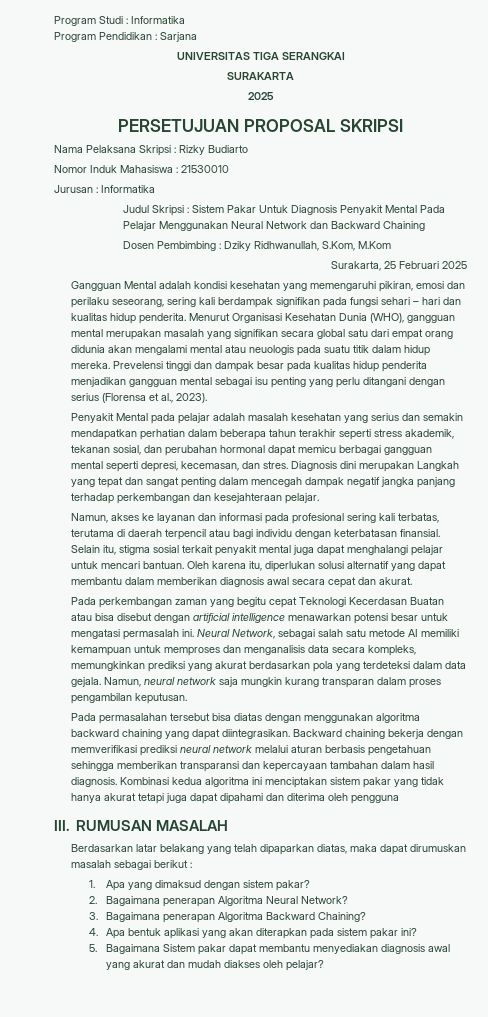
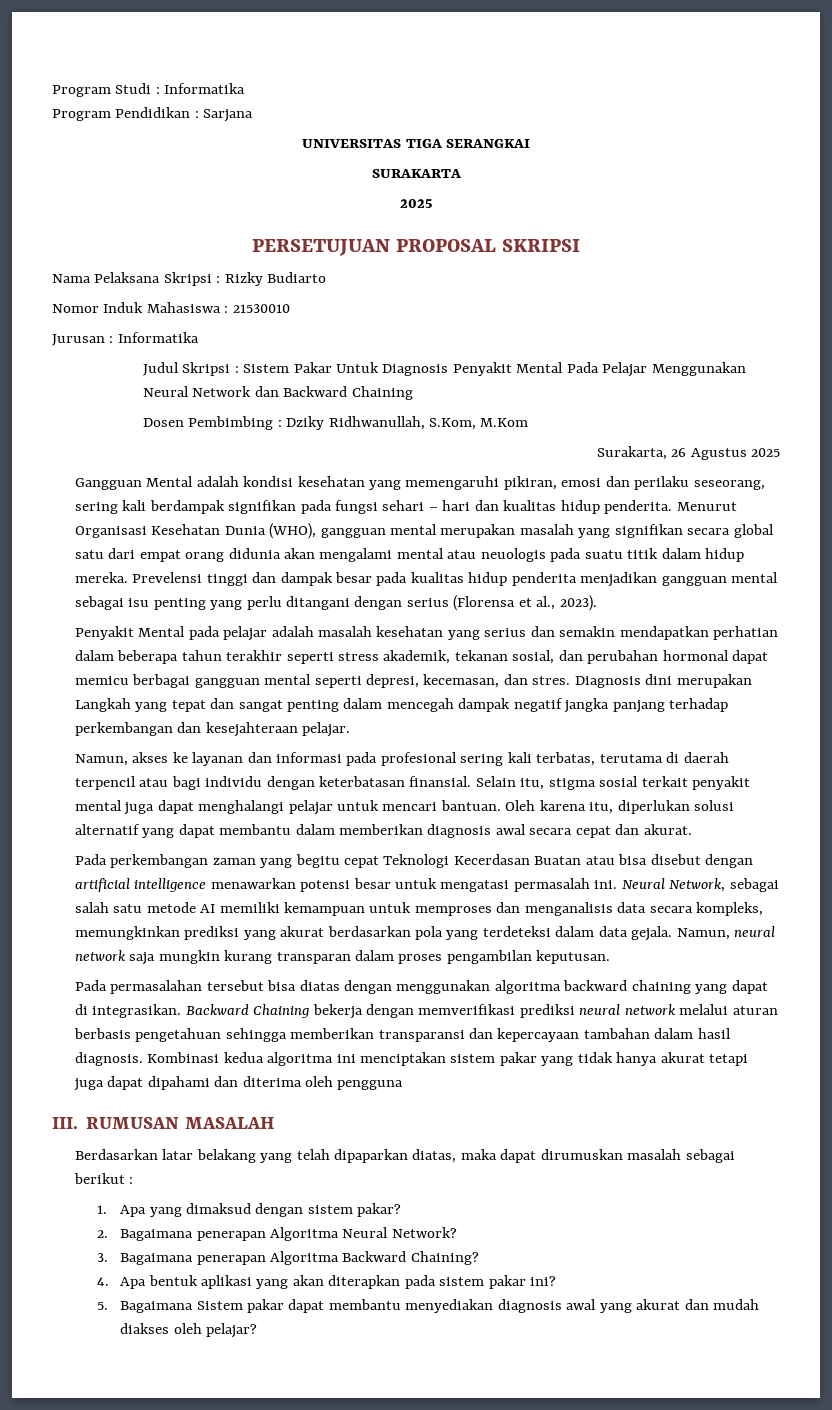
[384,261,439,269] 25 Februari -> [671,448,747,460] 26 Agustus
[222,729,386,739] diintegrasikan. Backward chaining -> [74,1004,310,1018] di integrasikan. Backward Chaining

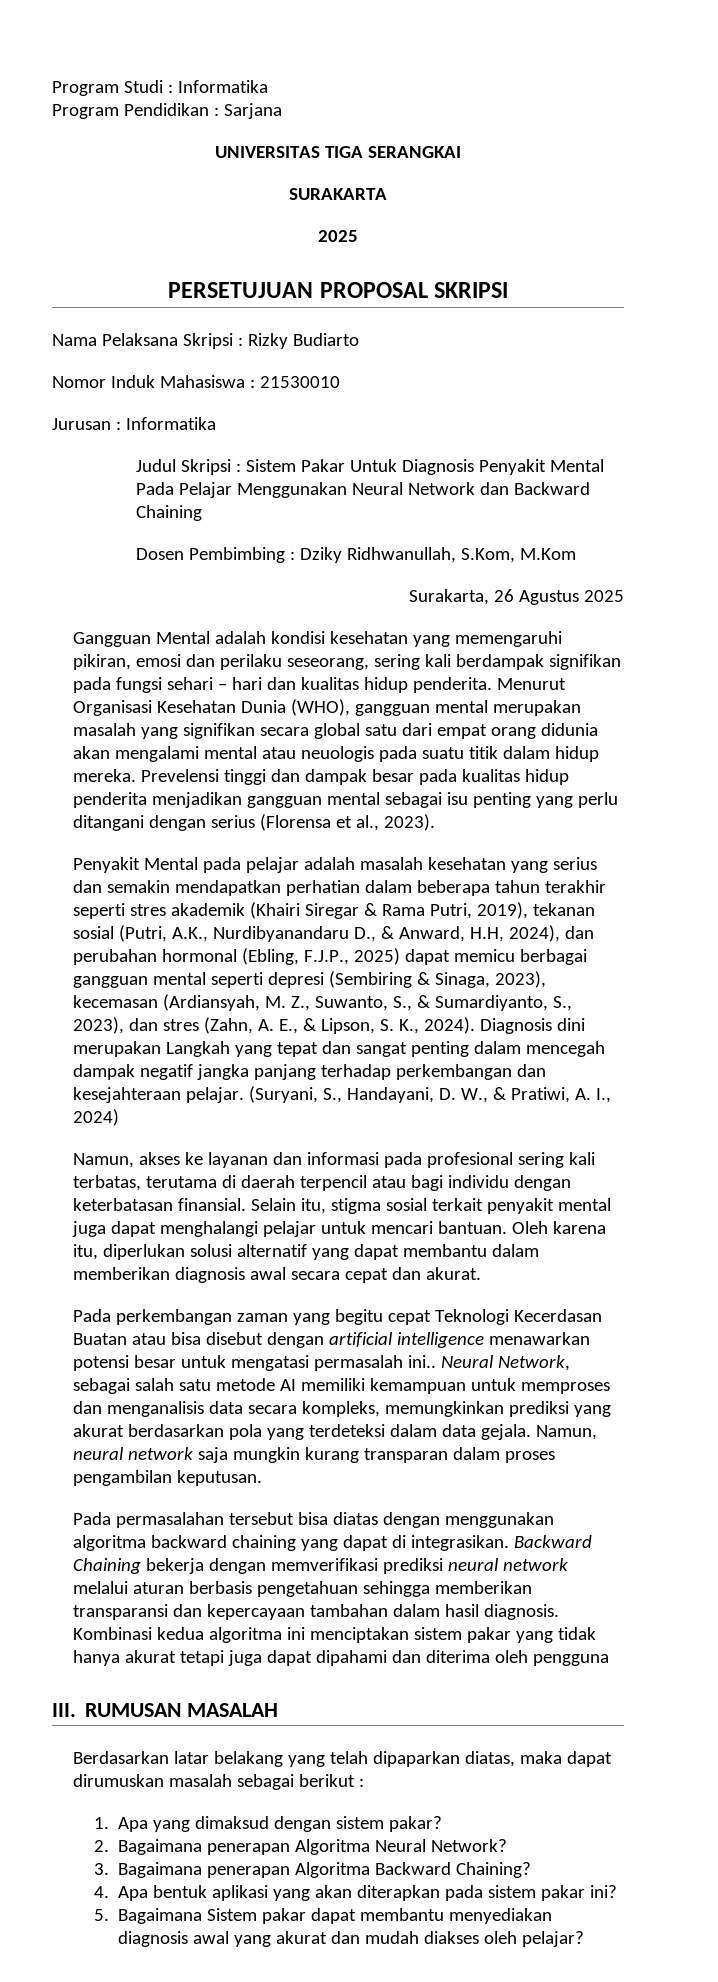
[337,650,729,664] stress akademik, tekanan sosial, dan perubahan hormonal -> [130,902,595,919] [73,925,594,942] [73,948,400,965] stres akademik (Khairi Siregar & Rama Putri, 2019), tekanan sosial (Putri, A.K., Nurdibyanandaru D., & Anward, H.H, 2024), dan perubahan hormonal (Ebling, F.J.P., 2025)
[365,674,571,688] depresi, kecemasan, dan stres. -> [268,971,546,988] [73,994,572,1011] [73,1017,475,1034] depresi (Sembiring & Sinaga, 2023), kecemasan (Ardiansyah, M. Z., Suwanto, S., & Sumardiyanto, S., 2023), dan stres (Zahn, A. E., & Lipson, S. K., 2024).
(351, 729) none -> [249,1086,611,1103] [73,1109,120,1126] (Suryani, S., Handayani, D. W., & Pratiwi, A. I., 2024)
[594,880,618,889] ini. -> [407,1355,436,1368] ini..

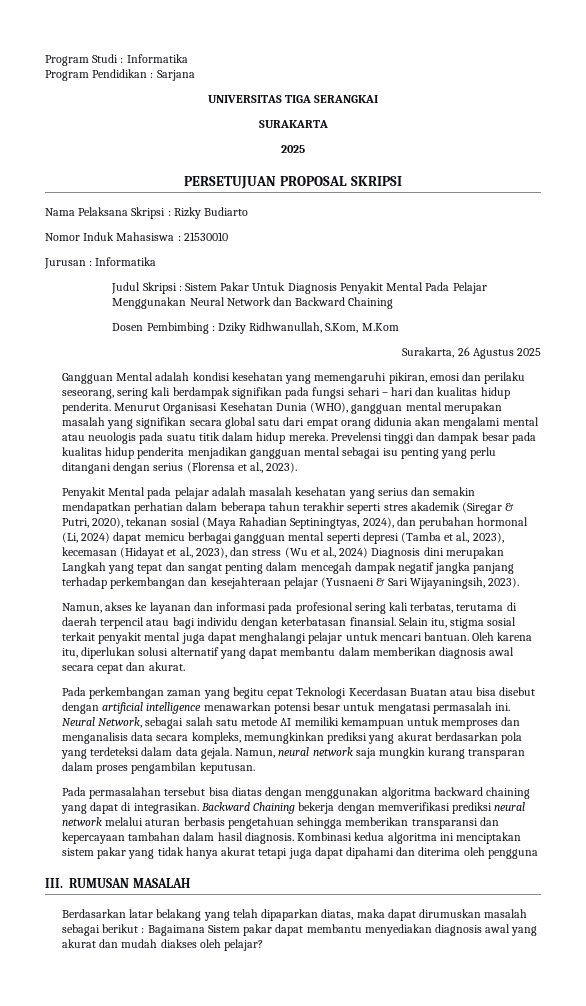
[250,902,595,919] [73,925,504,942] (Khairi Siregar & Rama Putri, 2019), tekanan sosial (Putri, A.K., Nurdibyanandaru D., & Anward, H.H, -> [461,502,515,514] [61,517,360,529] (Siregar & Putri, 2020), tekanan sosial (Maya Rahadian Septiningtyas,
[242,948,400,965] (Ebling, F.J.P., 2025) -> [61,532,111,543] (Li, 2024)
[328,971,546,988] [73,994,572,1011] [73,1017,475,1034] (Sembiring & Sinaga, 2023), kecemasan (Ardiansyah, M. Z., Suwanto, S., & Sumardiyanto, S., 2023), dan stres (Zahn, A. E., & Lipson, S. K., 2024). -> [400,532,504,543] [61,547,369,559] (Tamba et al., 2023), kecemasan (Hidayat et al., 2023), dan stress (Wu et al., 2024)
[186,1086,611,1103] [73,1109,120,1126] pelajar. (Suryani, S., Handayani, D. W., & Pratiwi, A. I., 2024) -> [283,577,519,589] pelajar (Yusnaeni & Sari Wijayaningsih, 2023).
[407,1355,436,1368] ini.. -> [494,703,510,711] ini.
[94,1816,443,1832] [94,1839,508,1855] [94,1862,532,1878] [94,1885,618,1901] [94,1909,110,1921] // 1. Apa yang dimaksud dengan sistem pakar? // 2. Bagaimana penerapan Algoritma Neural Network? // 3. Bagaimana penerapan Algoritma Backward Chaining? // 4. Apa bentuk aplikasi yang akan diterapkan pada sistem pakar ini? // 5. -> (145, 930) none

